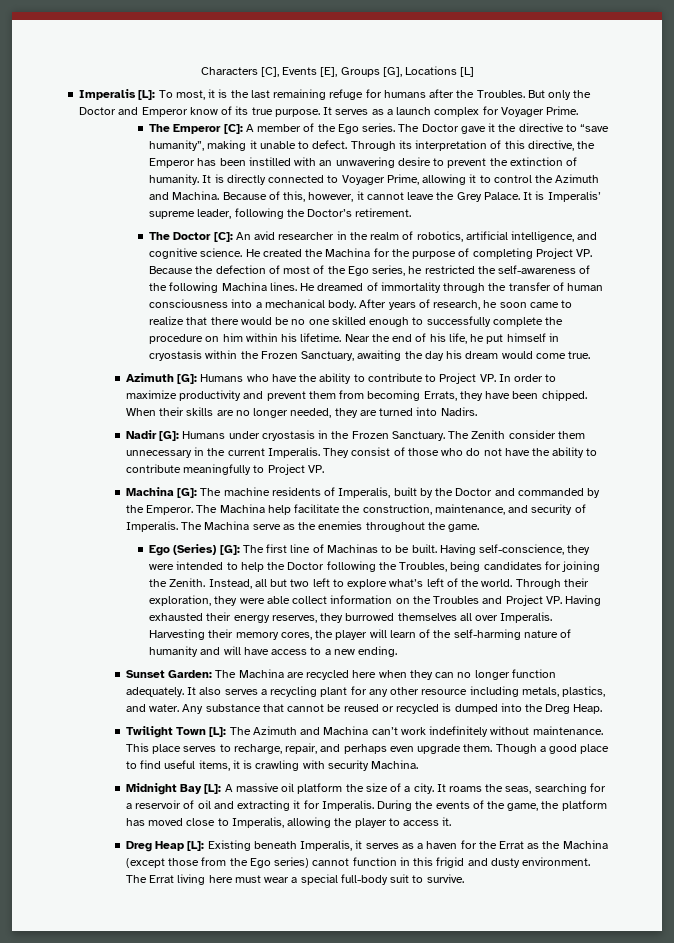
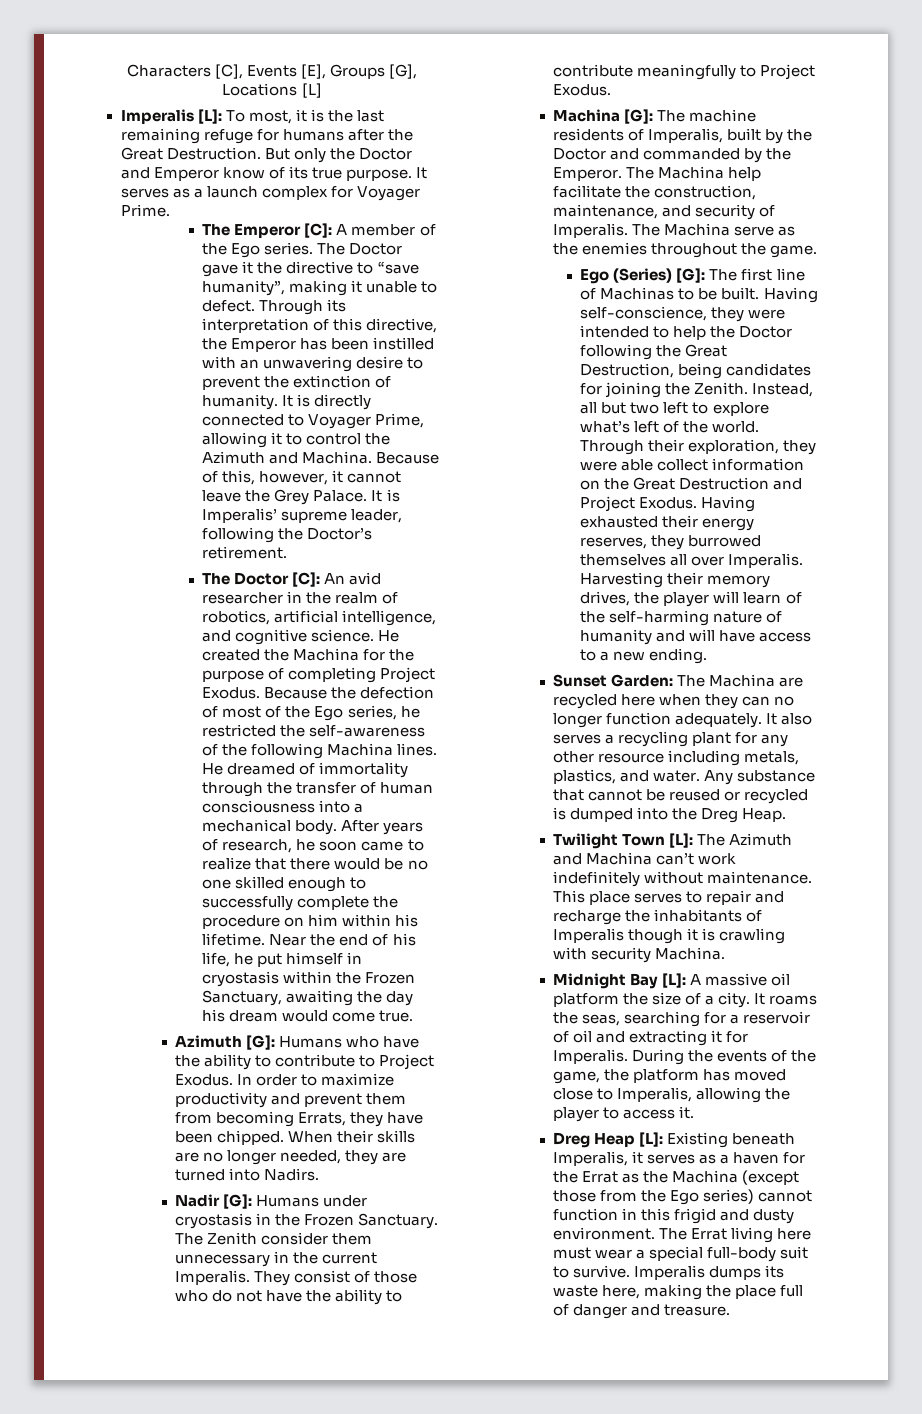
[476,90,525,98] Troubles. -> [120,147,261,160] Great Destruction.
[576,249,593,257] VP. -> [202,687,261,699] Exodus.
[479,374,496,382] VP. -> [175,1074,234,1086] Exodus.
[307,465,324,473] VP. -> [553,84,612,96] Exodus.
[399,562,448,572] Troubles, -> [685,344,728,357] [580,363,675,378] Great Destruction,
[433,596,480,604] Troubles -> [633,477,770,490] Great Destruction
[545,596,562,604] VP. -> [639,497,698,509] Exodus.
[280,632,312,640] cores, -> [580,591,631,606] drives,
[233,743,610,754] [125,760,230,771] recharge, repair, and perhaps even upgrade them. Though a good place to find useful items, -> [706,890,785,905] [553,909,763,925] [553,928,684,944] repair and recharge the inhabitants of Imperalis though
(464, 878) none -> [634,1265,785,1280] [553,1284,804,1300] [553,1304,731,1319] Imperalis dumps its waste here, making the place full of danger and treasure.

